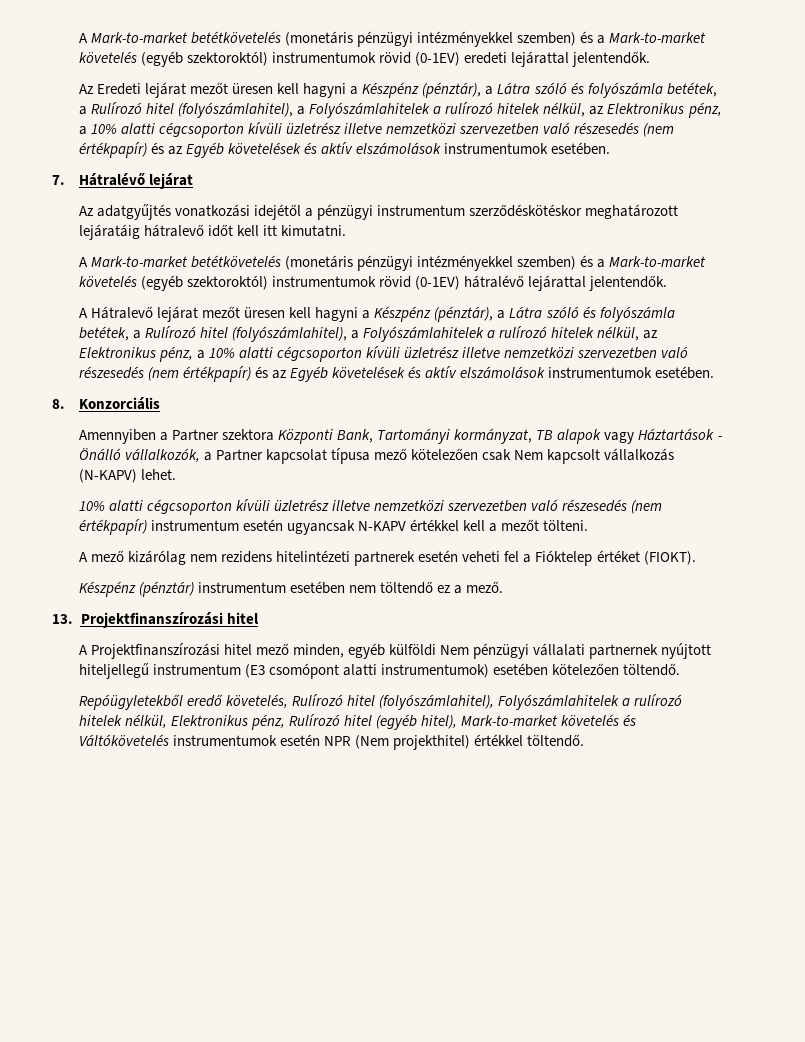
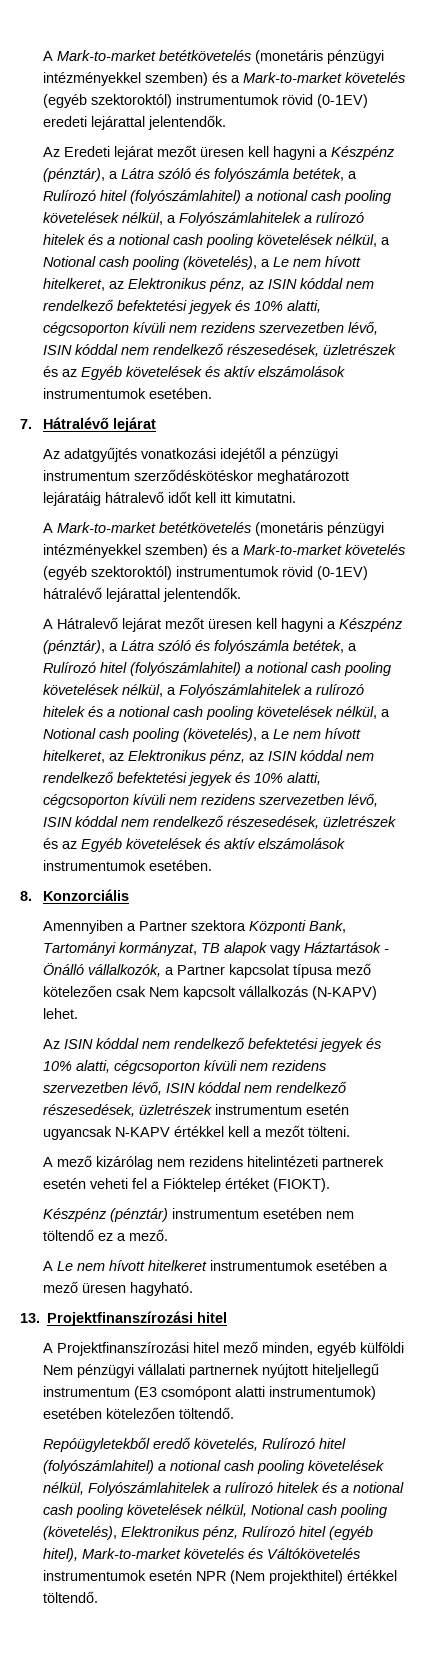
[178,102,722,118] [78,122,675,138] [78,142,147,158] (folyószámlahitel), a Folyószámlahitelek a rulírozó hitelek nélkül, az Elektronikus pénz, a 10% alatti cégcsoporton kívüli üzletrész illetve nemzetközi szervezetben való részesedés (nem értékpapír) -> [129,190,391,204] [42,212,364,226] [42,234,390,248] [42,256,361,270] [42,278,374,292] [42,299,321,314] [42,321,378,336] [42,343,396,357] (folyószámlahitel) a notional cash pooling követelések nélkül, a Folyószámlahitelek a rulírozó hitelek és a notional cash pooling követelések nélkül, a Notional cash pooling (követelés), a Le nem hívott hitelkeret, az Elektronikus pénz, az ISIN kóddal nem rendelkező befektetési jegyek és 10% alatti, cégcsoporton kívüli nem rezidens szervezetben lévő, ISIN kóddal nem rendelkező részesedések, üzletrészek
[232,326,658,342] [78,346,689,362] [78,366,251,382] (folyószámlahitel), a Folyószámlahitelek a rulírozó hitelek nélkül, az Elektronikus pénz, a 10% alatti cégcsoporton kívüli üzletrész illetve nemzetközi szervezetben való részesedés (nem értékpapír) -> [129,662,391,676] [42,684,364,698] [42,706,390,720] [42,728,361,742] [42,750,374,764] [42,771,321,786] [42,793,378,808] [42,815,396,829] (folyószámlahitel) a notional cash pooling követelések nélkül, a Folyószámlahitelek a rulírozó hitelek és a notional cash pooling követelések nélkül, a Notional cash pooling (követelés), a Le nem hívott hitelkeret, az Elektronikus pénz, az ISIN kóddal nem rendelkező befektetési jegyek és 10% alatti, cégcsoporton kívüli nem rezidens szervezetben lévő, ISIN kóddal nem rendelkező részesedések, üzletrészek
[78,499,663,515] [78,519,147,535] 10% alatti cégcsoporton kívüli üzletrész illetve nemzetközi szervezetben való részesedés (nem értékpapír) -> [42,1037,381,1052] [42,1060,326,1074] [42,1081,347,1095] [42,1104,212,1117] Az ISIN kóddal nem rendelkező befektetési jegyek és 10% alatti, cégcsoporton kívüli nem rezidens szervezetben lévő, ISIN kóddal nem rendelkező részesedések, üzletrészek
(504, 587) none -> [42,1260,388,1271] [42,1281,193,1296] // A Le nem hívott hitelkeret instrumentumok esetében a mező üresen hagyható.
[379,694,683,710] [78,714,167,729] (folyószámlahitel), Folyószámlahitelek a rulírozó hitelek nélkül, -> [42,1460,384,1474] [42,1482,404,1496] [42,1504,387,1518] [42,1526,117,1540] (folyószámlahitel) a notional cash pooling követelések nélkül, Folyószámlahitelek a rulírozó hitelek és a notional cash pooling követelések nélkül, Notional cash pooling (követelés),

